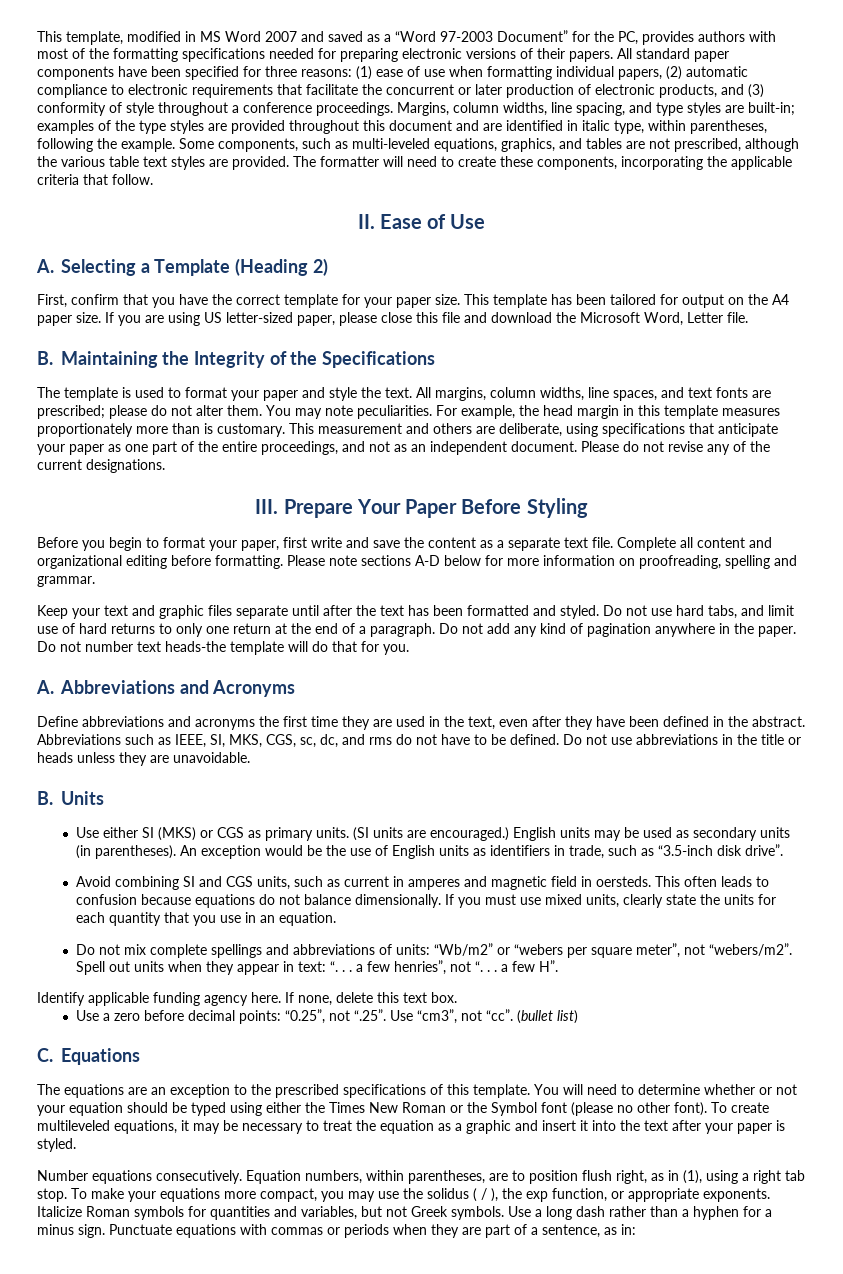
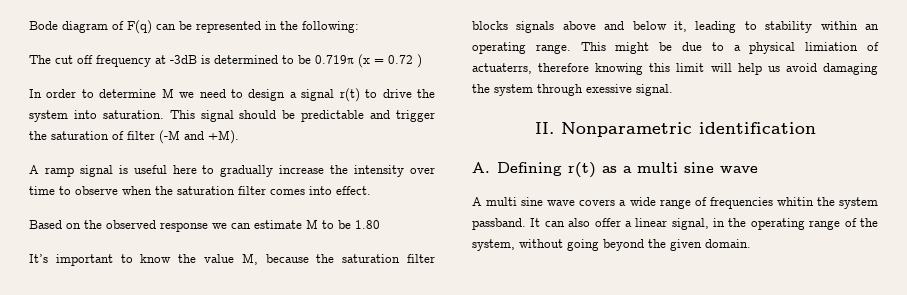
[37,30,776,45] [37,48,729,62] [37,66,748,80] [37,84,764,98] [37,102,795,116] [37,120,767,134] [37,138,799,152] [37,156,792,170] [37,174,153,185] [357,214,486,229] [36,258,328,276] [37,294,789,308] [37,312,748,326] [37,351,436,368] [37,387,771,401] [37,405,780,419] [37,423,778,437] [37,441,770,455] [37,459,165,473] [255,498,588,518] [37,537,772,551] [37,555,797,569] [37,576,95,587] [37,605,794,619] [37,623,796,637] [37,641,409,655] [36,680,296,697] [37,716,805,730] [37,734,801,748] [37,752,250,766] [37,791,104,805] [75,827,790,841] [75,844,783,859] [75,876,769,890] [75,894,776,908] [75,912,336,926] [75,943,792,958] [75,960,558,975] [37,992,457,1006] [75,1009,578,1024] [37,1048,140,1065] [37,1084,797,1098] [37,1102,769,1116] [37,1120,785,1134] [37,1138,76,1152] [37,1170,805,1184] [37,1188,770,1202] [37,1206,772,1220] [37,1224,636,1238] This template, modified in MS Word 2007 and saved as a “Word 97-2003 Document” for the PC, provides authors with most of the formatting specifications needed for preparing electronic versions of their papers. All standard paper components have been specified for three reasons: (1) ease of use when formatting individual papers, (2) automatic compliance to electronic requirements that facilitate the concurrent or later production of electronic products, and (3) conformity of style throughout a conference proceedings. Margins, column widths, line spacing, and type styles are built-in; examples of the type styles are provided throughout this document and are identified in italic type, within parentheses, following the example. Some components, such as multi-leveled equations, graphics, and tables are not prescribed, although the various table text styles are provided. The formatter will need to create these components, incorporating the applicable criteria that follow. // II. Ease of Use // A. Selecting a Template (Heading 2) // First, confirm that you have the correct template for your paper size. This template has been tailored for output on the A4 paper size. If you are using US letter-sized paper, please close this file and download the Microsoft Word, Letter file. // B. Maintaining the Integrity of the Specifications // The template is used to format your paper and style the text. All margins, column widths, line spaces, and text fonts are prescribed; please do not alter them. You may note peculiarities. For example, the head margin in this template measures proportionately more than is customary. This measurement and others are deliberate, using specifications that anticipate your paper as one part of the entire proceedings, and not as an independent document. Please do not revise any of the current designations. // III. Prepare Your Paper Before Styling // Before you begin to format your paper, first write and save the content as a separate text file. Complete all content and organizational editing before formatting. Please note sections A-D below for more information on proofreading, spelling and grammar. // Keep your text and graphic files separate until after the text has been formatted and styled. Do not use hard tabs, and limit use of hard returns to only one return at the end of a paragraph. Do not add any kind of pagination anywhere in the paper. Do not number text heads-the template will do that for you. // A. Abbreviations and Acronyms // Define abbreviations and acronyms the first time they are used in the text, even after they have been defined in the abstract. Abbreviations such as IEEE, SI, MKS, CGS, sc, dc, and rms do not have to be defined. Do not use abbreviations in the title or heads unless they are unavoidable. // B. Units // Use either SI (MKS) or CGS as primary units. (SI units are encouraged.) English units may be used as secondary units (in parentheses). An exception would be the use of English units as identifiers in trade, such as “3.5-inch disk drive”. // Avoid combining SI and CGS units, such as current in amperes and magnetic field in oersteds. This often leads to confusion because equations do not balance dimensionally. If you must use mixed units, clearly state the units for each quantity that you use in an equation. // Do not mix complete spellings and abbreviations of units: “Wb/m2” or “webers per square meter”, not “webers/m2”. Spell out units when they appear in text: “. . . a few henries”, not “. . . a few H”. // Identify applicable funding agency here. If none, delete this text box. // Use a zero before decimal points: “0.25”, not “.25”. Use “cm3”, not “cc”. (bullet list) // C. Equations // The equations are an exception to the prescribed specifications of this template. You will need to determine whether or not your equation should be typed using either the Times New Roman or the Symbol font (please no other font). To create multileveled equations, it may be necessary to treat the equation as a graphic and insert it into the text after your paper is styled. // Number equations consecutively. Equation numbers, within parentheses, are to position flush right, as in (1), using a right tab stop. To make your equations more compact, you may use the solidus ( / ), the exp function, or appropriate exponents. Italicize Roman symbols for quantities and variables, but not Greek symbols. Use a long dash rather than a hyphen for a minus sign. Punctuate equations with commas or periods when they are part of a sentence, as in: -> [29,20,359,34] [29,54,422,68] [29,88,436,102] [29,110,436,122] [29,130,239,144] [29,165,436,177] [29,186,371,195] [29,219,380,232] [29,253,436,266] [472,21,879,33] [472,42,879,54] [472,63,878,75] [472,84,673,96] [534,122,816,137] [472,162,758,178] [472,197,878,209] [472,218,878,230] [472,239,751,251] Bode diagram of F(q) can be represented in the following: // The cut off frequency at -3dB is determined to be 0.719π (x = 0.72 ) // In order to determine M we need to design a signal r(t) to drive the system into saturation. This signal should be predictable and trigger the saturation of filter (-M and +M). // A ramp signal is useful here to gradually increase the intensity over time to observe when the saturation filter comes into effect. // Based on the observed response we can estimate M to be 1.80 // It’s important to know the value M, because the saturation filter blocks signals above and below it, leading to stability within an operating range. This might be due to a physical limiation of actuaterrs, therefore knowing this limit will help us avoid damaging the system through exessive signal. // II. Nonparametric identification // A. Defining r(t) as a multi sine wave // A multi sine wave covers a wide range of frequencies whitin the system passband. It can also offer a linear signal, in the operating range of the system, without going beyond the given domain.

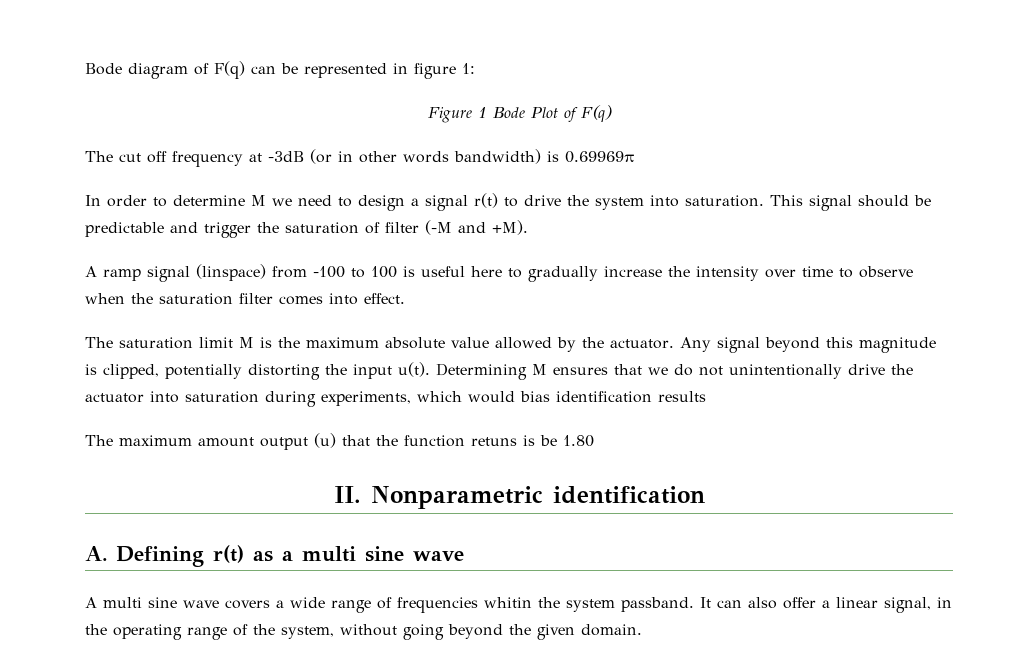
[280,21,359,33] the following: -> [414,63,475,79] [427,105,612,123] figure 1: // Figure 1 Bode Plot of F(q)
[201,54,422,68] is determined to be 0.719π (x = 0.72 ) -> [310,149,634,164] (or in other words bandwidth) is 0.69969π
(113, 171) none -> [196,264,397,281] (linspace) from -100 to 100
[29,219,380,232] [29,253,436,266] [472,21,879,33] [472,42,879,54] [472,63,878,75] [472,84,673,96] Based on the observed response we can estimate M to be 1.80 // It’s important to know the value M, because the saturation filter blocks signals above and below it, leading to stability within an operating range. This might be due to a physical limiation of actuaterrs, therefore knowing this limit will help us avoid damaging the system through exessive signal. -> [85,337,936,353] [85,362,913,380] [85,391,706,407] [85,433,594,450] The saturation limit M is the maximum absolute value allowed by the actuator. Any signal beyond this magnitude is clipped, potentially distorting the input u(t). Determining M ensures that we do not unintentionally drive the actuator into saturation during experiments, which would bias identification results // The maximum amount output (u) that the function retuns is be 1.80

